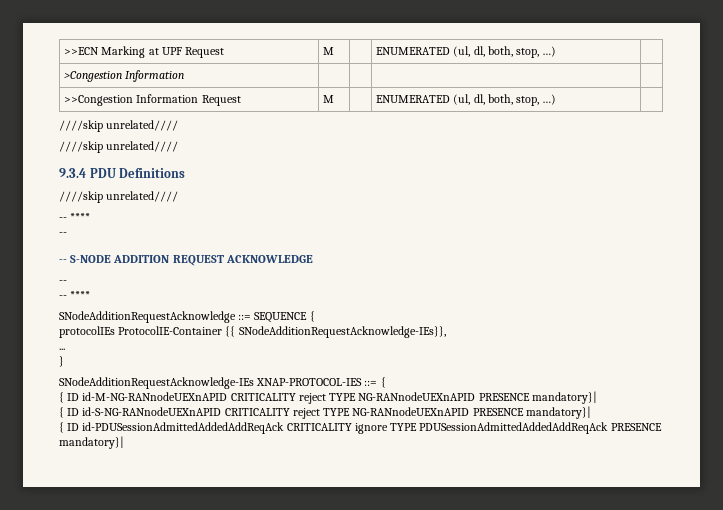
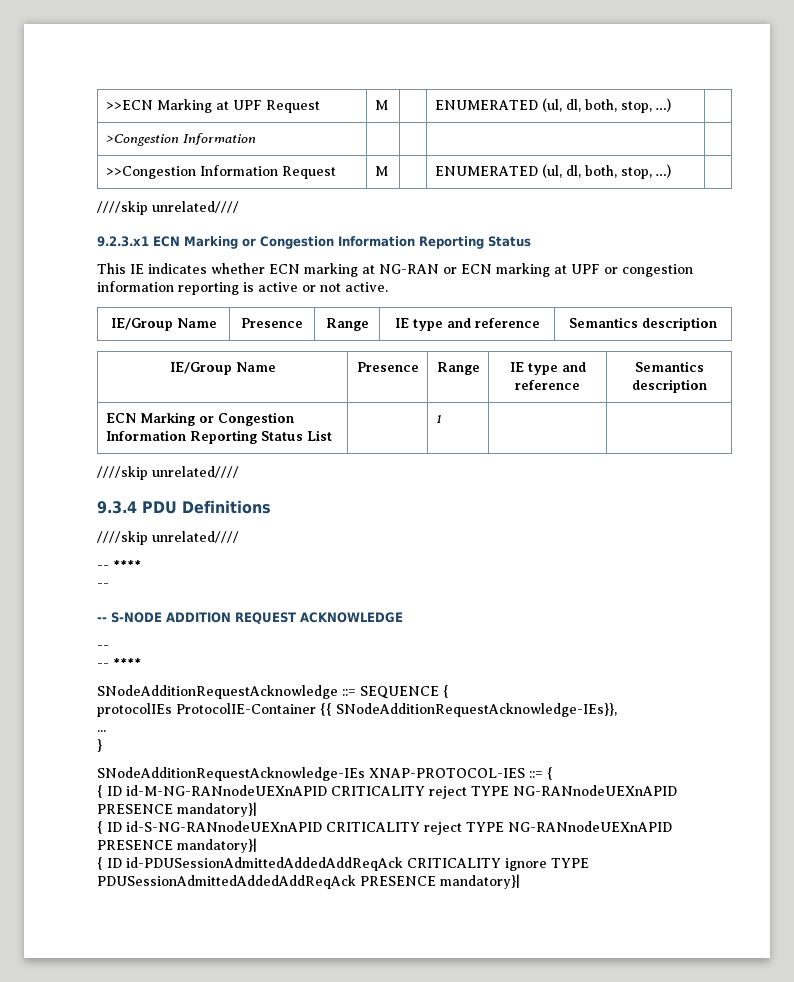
(179, 125) none -> [97,236,531,249] [97,263,693,277] [97,281,388,295] [110,318,217,331] [241,318,303,328] [325,318,369,331] [394,318,540,331] [569,317,717,331] [169,362,276,375] [356,362,419,372] [436,362,480,375] [509,362,586,375] [515,380,580,390] [634,361,704,372] [631,379,707,393] [105,412,294,426] [105,430,332,444] [435,415,442,423] // 9.2.3.x1 ECN Marking or Congestion Information Reporting Status // This IE indicates whether ECN marking at NG-RAN or ECN marking at UPF or congestion information reporting is active or not active. // IE/Group Name | Presence | Range | IE type and reference | Semantics description // IE/Group Name | Presence | Range | IE type and reference | Semantics description // ECN Marking or Congestion Information Reporting Status List | | 1 | |

